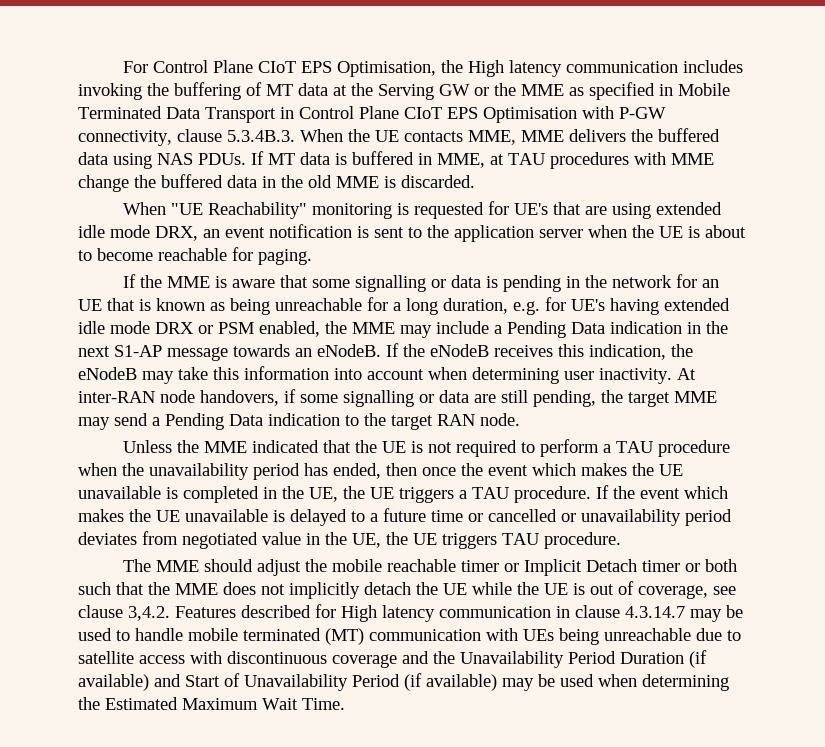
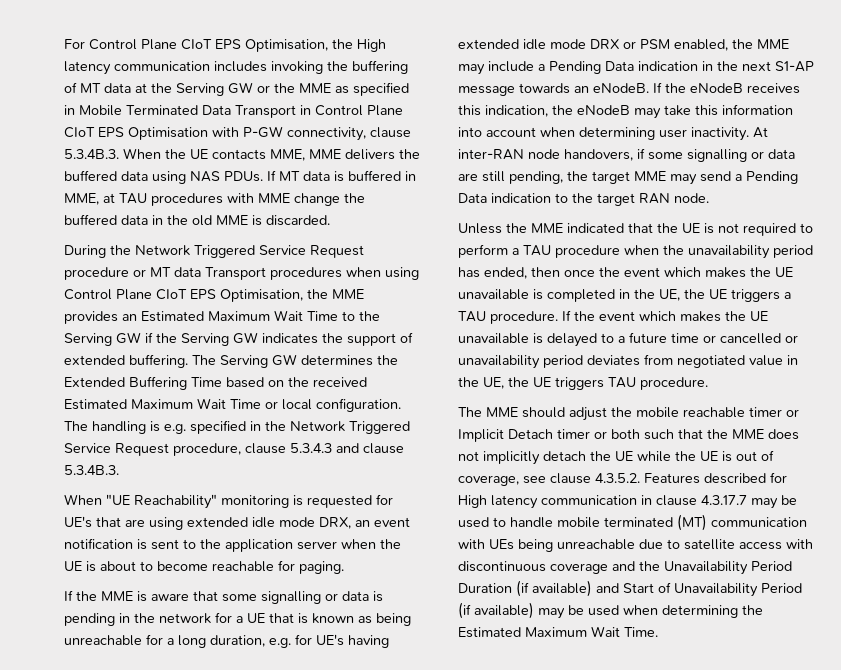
(475, 181) none -> [64,245,364,258] [64,267,419,280] [64,289,364,302] [64,310,380,324] [64,332,413,346] [64,354,398,368] [64,376,367,390] [64,398,401,412] [64,420,410,434] [64,443,404,456] [64,465,119,475] // During the Network Triggered Service Request procedure or MT data Transport procedures when using Control Plane CIoT EPS Optimisation, the MME provides an Estimated Maximum Wait Time to the Serving GW if the Serving GW indicates the support of extended buffering. The Serving GW determines the Extended Buffering Time based on the received Estimated Maximum Wait Time or local configuration. The handling is e.g. specified in the Network Triggered Service Request procedure, clause 5.3.4.3 and clause 5.3.4B.3.
[701,279,719,288] an -> [236,616,243,623] a
[128,606,170,621] 3,4.2. -> [595,473,640,483] 4.3.5.2.
[625,606,685,618] 4.3.14.7 -> [701,495,747,505] 4.3.17.7

